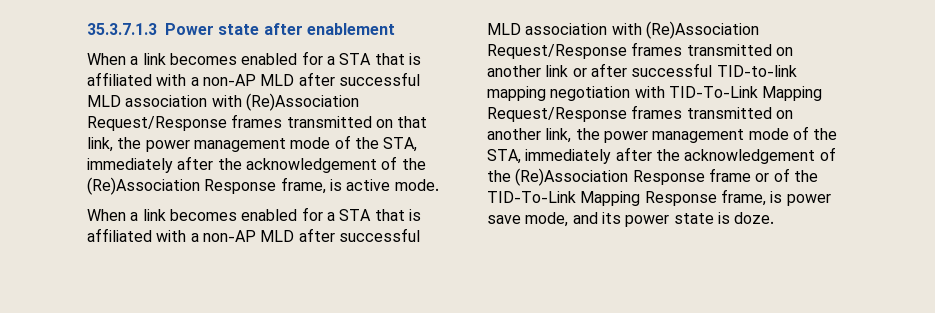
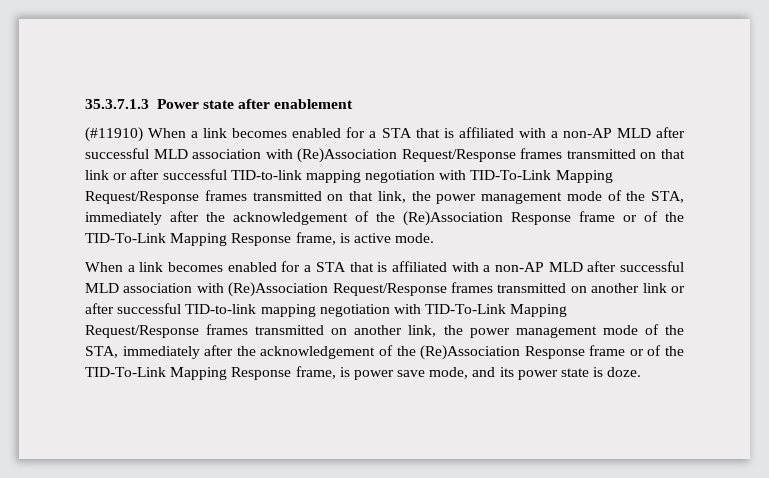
(395, 29) none -> [85,127,143,142] (#11910)
(428, 122) none -> [85,169,613,183] [85,190,373,204] link or after successful TID-to-link mapping negotiation with TID-To-Link Mapping Request/Response frames transmitted on that
(277, 186) none -> [579,211,684,222] [85,233,292,246] frame or of the TID-To-Link Mapping Response

